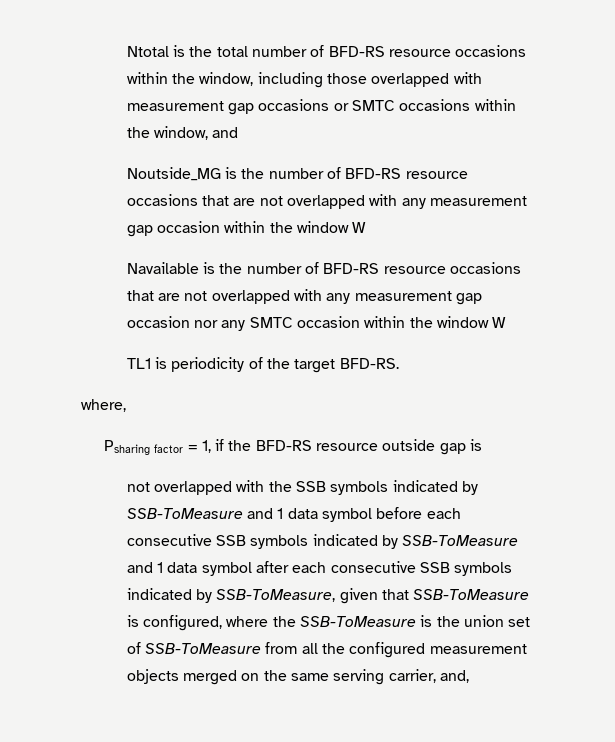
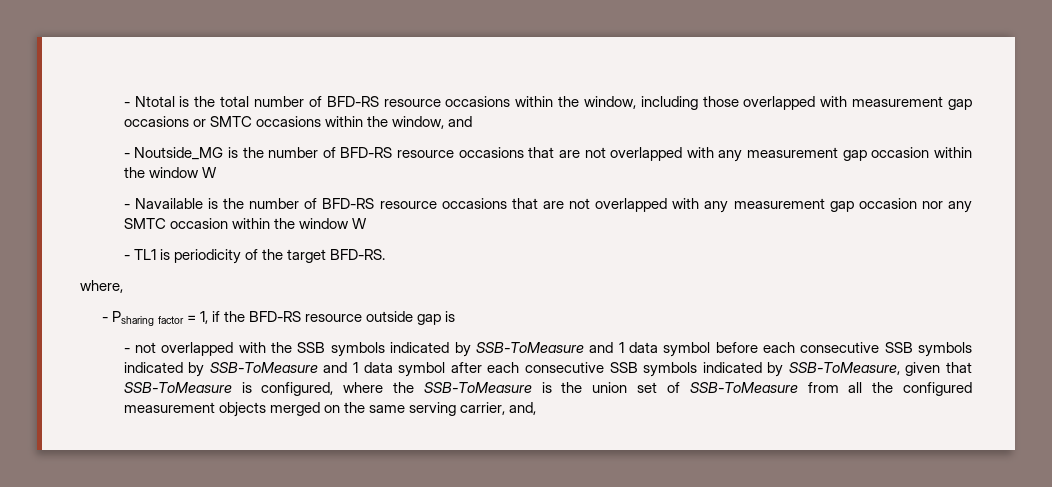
(126, 51) none -> [123,102,130,107] -
(239, 132) none -> [123,153,130,158] -
(367, 227) none -> [123,204,130,209] -
(507, 322) none -> [123,255,130,260] -
(126, 405) none -> [101,317,108,322] -
(483, 445) none -> [123,348,130,353] -

